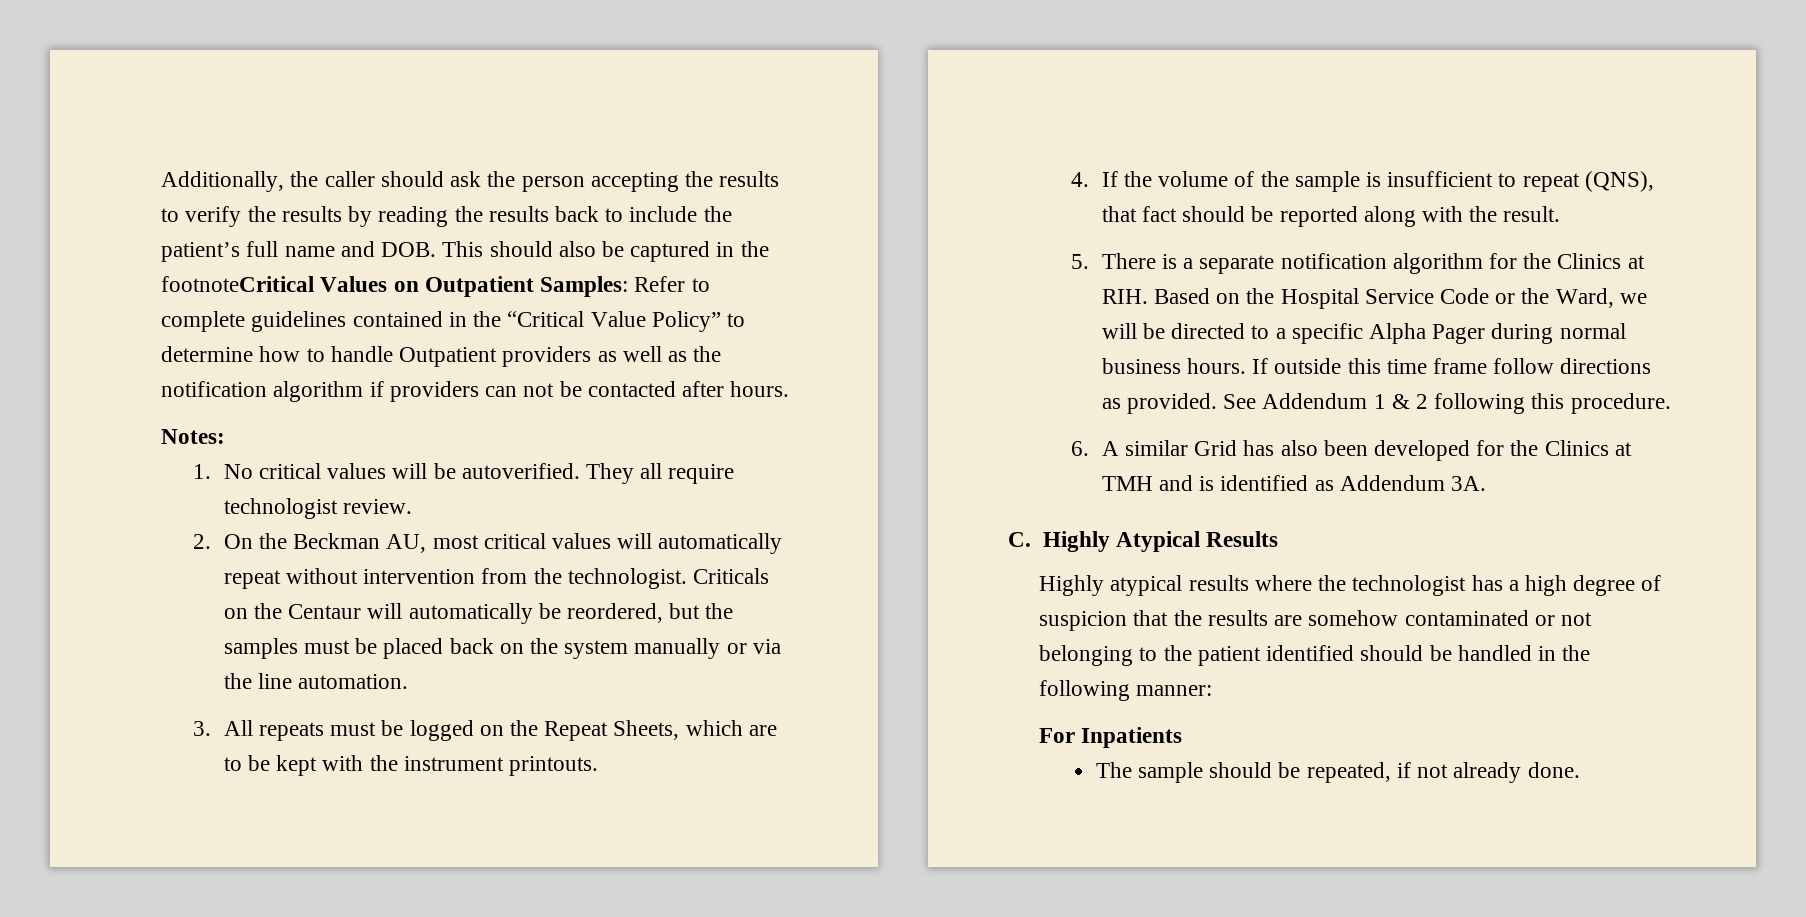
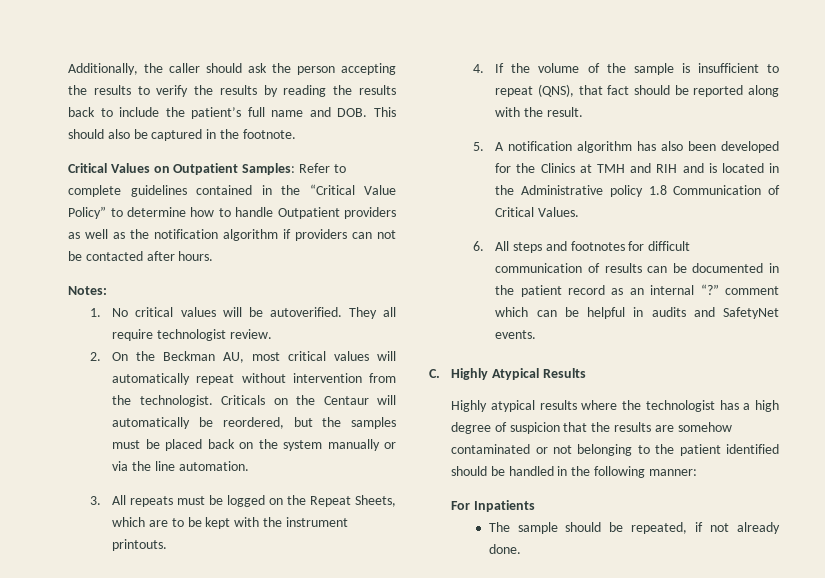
[161,276,315,292] footnoteCritical -> [242,129,296,139] [68,163,108,173] footnote. // Critical
[1101,253,1645,274] [1101,288,1647,309] [1101,323,1626,344] [1101,358,1652,374] [1101,393,1671,414] [1070,440,1238,456] There is a separate notification algorithm for the Clinics at RIH. Based on the Hospital Service Code or the Ward, we will be directed to a specific Alpha Pager during normal business hours. If outside this time frame follow directions as provided. See Addendum 1 & 2 following this procedure. // 6. A similar Grid -> [495,141,633,153] A notification algorithm
[1199,475,1487,491] is identified as Addendum 3A. -> [656,163,779,173] [495,185,780,197] [495,207,580,217] [473,241,691,253] [495,263,779,273] [495,284,779,297] [495,307,779,319] [495,330,537,339] RIH and is located in the Administrative policy 1.8 Communication of Critical Values. // 6. All steps and footnotes for difficult communication of results can be documented in the patient record as an internal “?” comment which can be helpful in audits and SafetyNet events.

